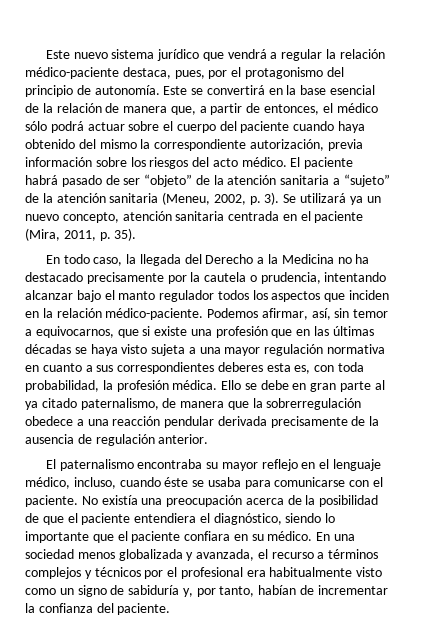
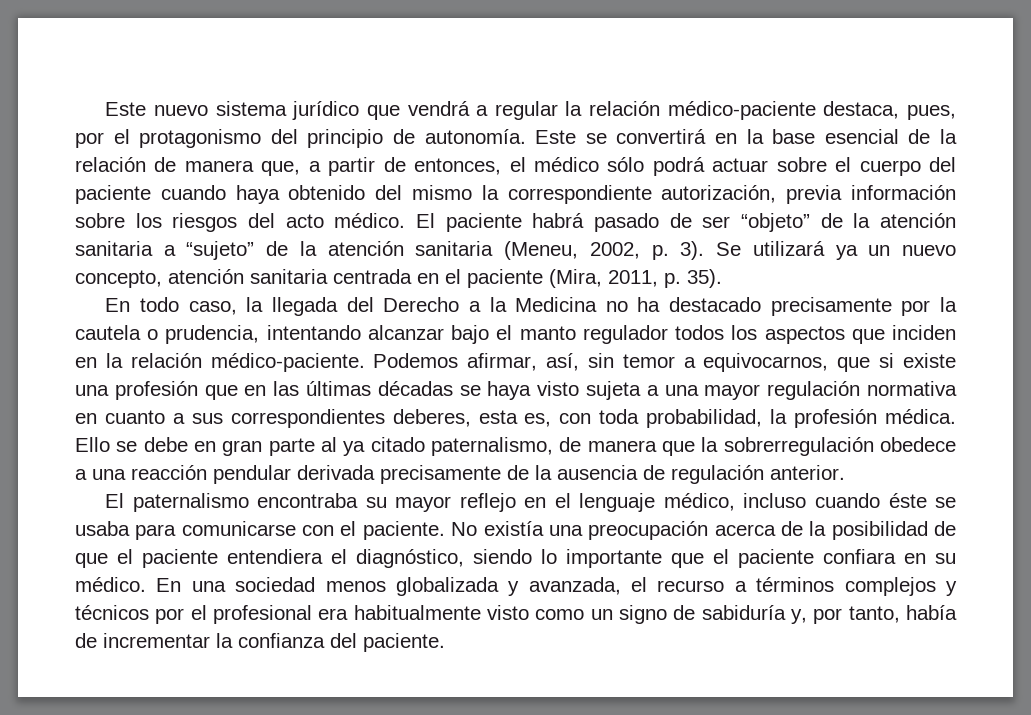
[217,362,263,372] deberes -> [392,409,471,427] deberes,
[73,477,116,489] incluso, -> [743,493,807,508] incluso
[258,585,297,595] habían -> [906,605,958,620] había

